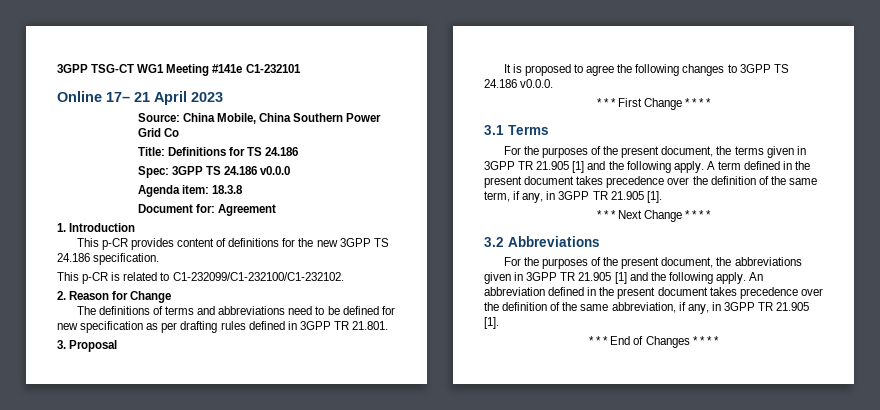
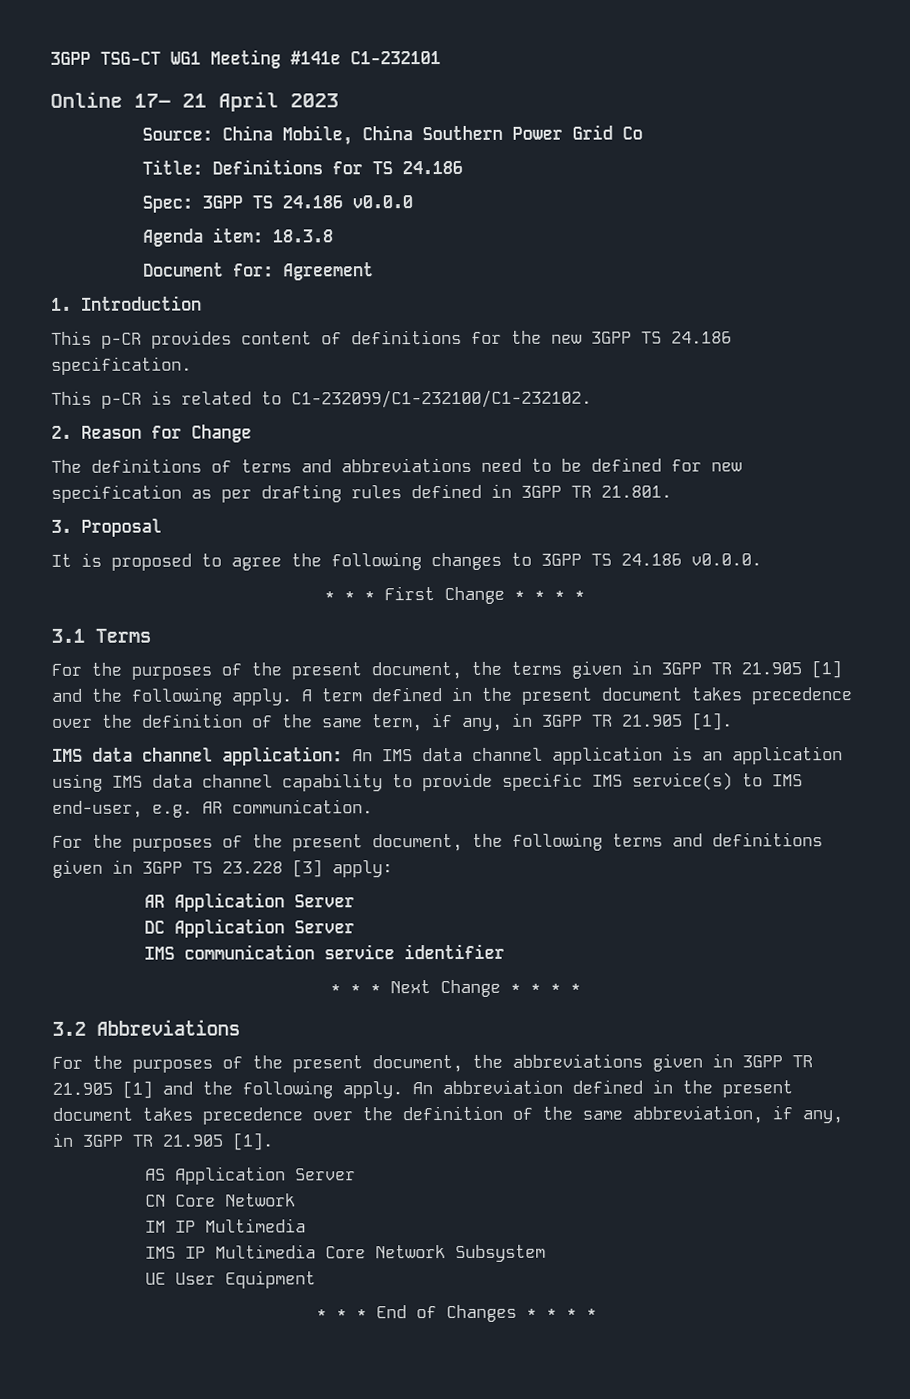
(662, 197) none -> [52,746,843,766] [52,772,803,792] [52,799,373,818] [52,832,823,852] [52,859,393,878] [144,892,356,912] [144,918,356,938] [144,943,506,960] // IMS data channel application: An IMS data channel application is an application using IMS data channel capability to provide specific IMS service(s) to IMS end-user, e.g. AR communication. // For the purposes of the present document, the following terms and definitions given in 3GPP TS 23.228 [3] apply: // AR Application Server // DC Application Server // IMS communication service identifier
(499, 323) none -> [145,1166,357,1185] [145,1193,297,1207] [145,1218,307,1233] [145,1244,547,1263] [145,1270,317,1289] // AS Application Server // CN Core Network // IM IP Multimedia // IMS IP Multimedia Core Network Subsystem // UE User Equipment

